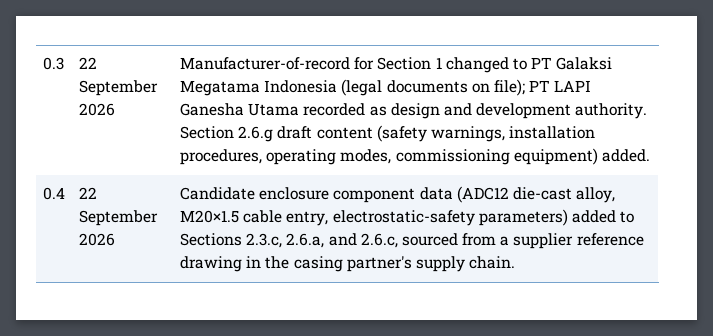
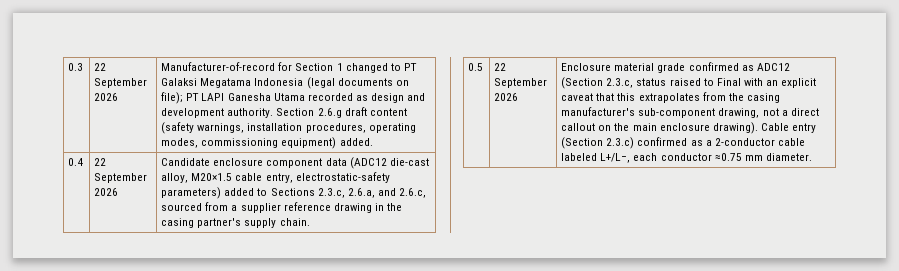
(516, 262) none -> [468,63,484,71] [494,63,507,71] [494,78,548,88] [494,93,519,101] [561,62,790,73] [561,77,817,89] [561,92,780,103] [561,107,819,118] [561,122,817,134] [561,137,805,149] [561,153,812,163] // 0.5 | 22 September 2026 | Enclosure material grade confirmed as ADC12 (Section 2.3.c, status raised to Final with an explicit caveat that this extrapolates from the casing manufacturer's sub-component drawing, not a direct callout on the main enclosure drawing). Cable entry (Section 2.3.c) confirmed as a 2-conductor cable labeled L+/L−, each conductor ≈0.75 mm diameter.

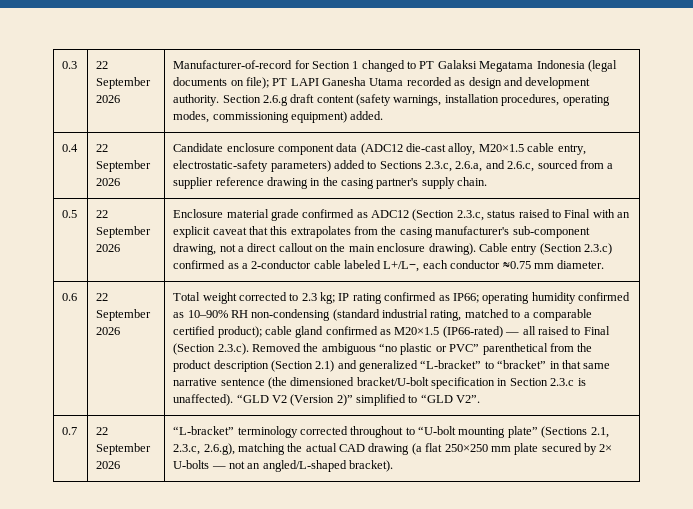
(812, 157) none -> [62,293,78,301] [96,293,109,301] [96,309,152,321] [96,327,121,335] [173,292,631,304] [173,309,592,321] [173,326,610,338] [173,343,593,355] [173,360,611,372] [173,377,586,389] [173,394,481,406] [62,427,78,435] [96,427,109,435] [96,443,152,455] [96,461,121,469] [173,426,609,438] [173,443,613,455] [173,460,394,472] // 0.6 | 22 September 2026 | Total weight corrected to 2.3 kg; IP rating confirmed as IP66; operating humidity confirmed as 10–90% RH non-condensing (standard industrial rating, matched to a comparable certified product); cable gland confirmed as M20×1.5 (IP66-rated) — all raised to Final (Section 2.3.c). Removed the ambiguous “no plastic or PVC” parenthetical from the product description (Section 2.1) and generalized “L-bracket” to “bracket” in that same narrative sentence (the dimensioned bracket/U-bolt specification in Section 2.3.c is unaffected). “GLD V2 (Version 2)” simplified to “GLD V2”. // 0.7 | 22 September 2026 | “L-bracket” terminology corrected throughout to “U-bolt mounting plate” (Sections 2.1, 2.3.c, 2.6.g), matching the actual CAD drawing (a flat 250×250 mm plate secured by 2× U-bolts — not an angled/L-shaped bracket).

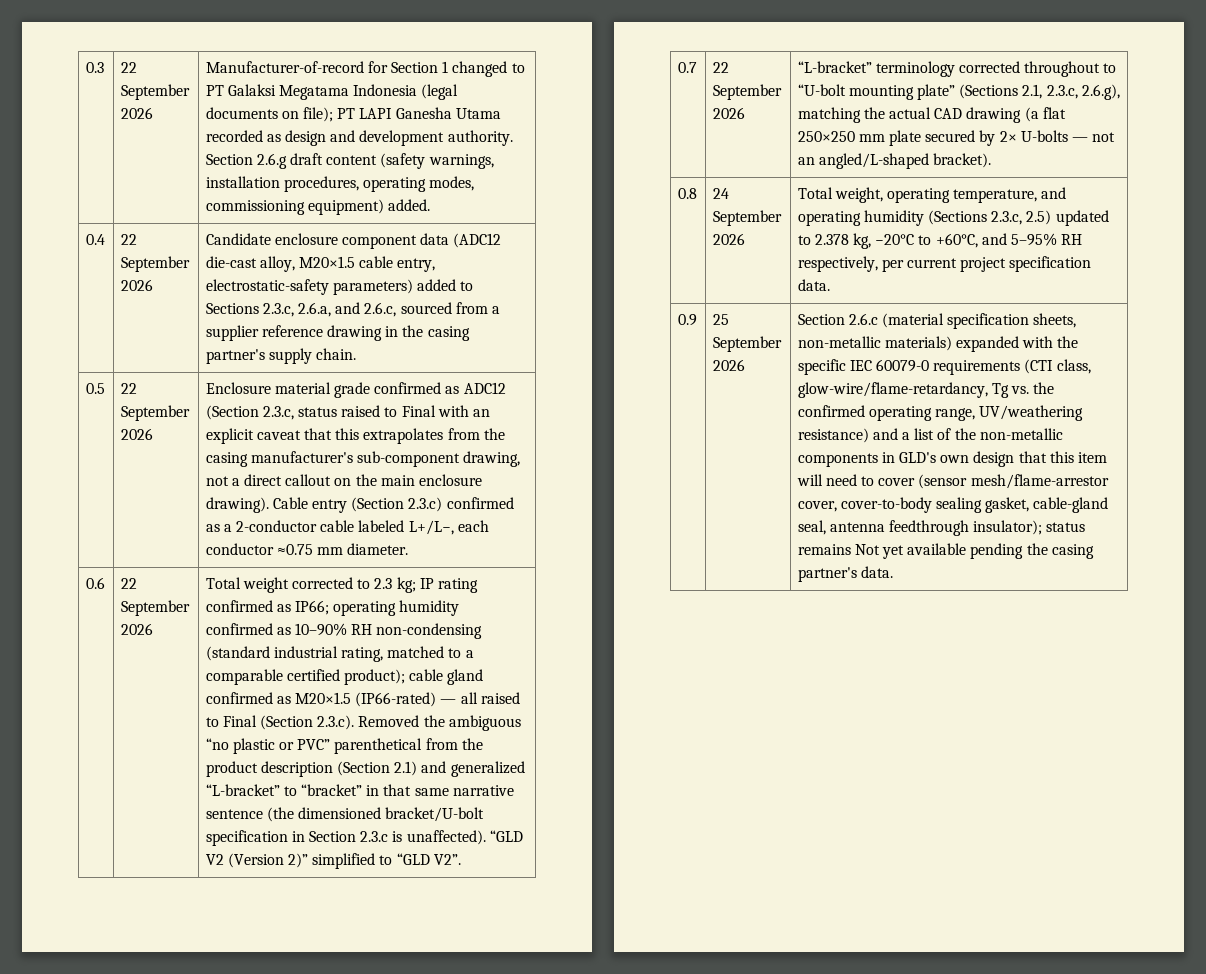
(394, 466) none -> [677,188,697,199] [712,188,729,199] [712,210,782,226] [712,233,745,245] [797,187,1067,203] [797,210,1109,226] [797,233,1083,249] [797,256,1092,272] [797,279,830,291] [677,314,697,326] [712,314,729,325] [712,336,782,352] [712,359,745,371] [797,313,1077,329] [797,336,1079,352] [797,359,1091,375] [797,382,1055,398] [797,405,1084,421] [797,428,1063,443] [797,451,1107,467] [796,474,1109,489] [797,497,1109,513] [797,520,1086,536] [797,543,1094,559] [797,566,893,582] // 0.8 | 24 September 2026 | Total weight, operating temperature, and operating humidity (Sections 2.3.c, 2.5) updated to 2.378 kg, −20°C to +60°C, and 5–95% RH respectively, per current project specification data. // 0.9 | 25 September 2026 | Section 2.6.c (material specification sheets, non-metallic materials) expanded with the specific IEC 60079-0 requirements (CTI class, glow-wire/flame-retardancy, Tg vs. the confirmed operating range, UV/weathering resistance) and a list of the non-metallic components in GLD's own design that this item will need to cover (sensor mesh/flame-arrestor cover, cover-to-body sealing gasket, cable-gland seal, antenna feedthrough insulator); status remains Not yet available pending the casing partner's data.

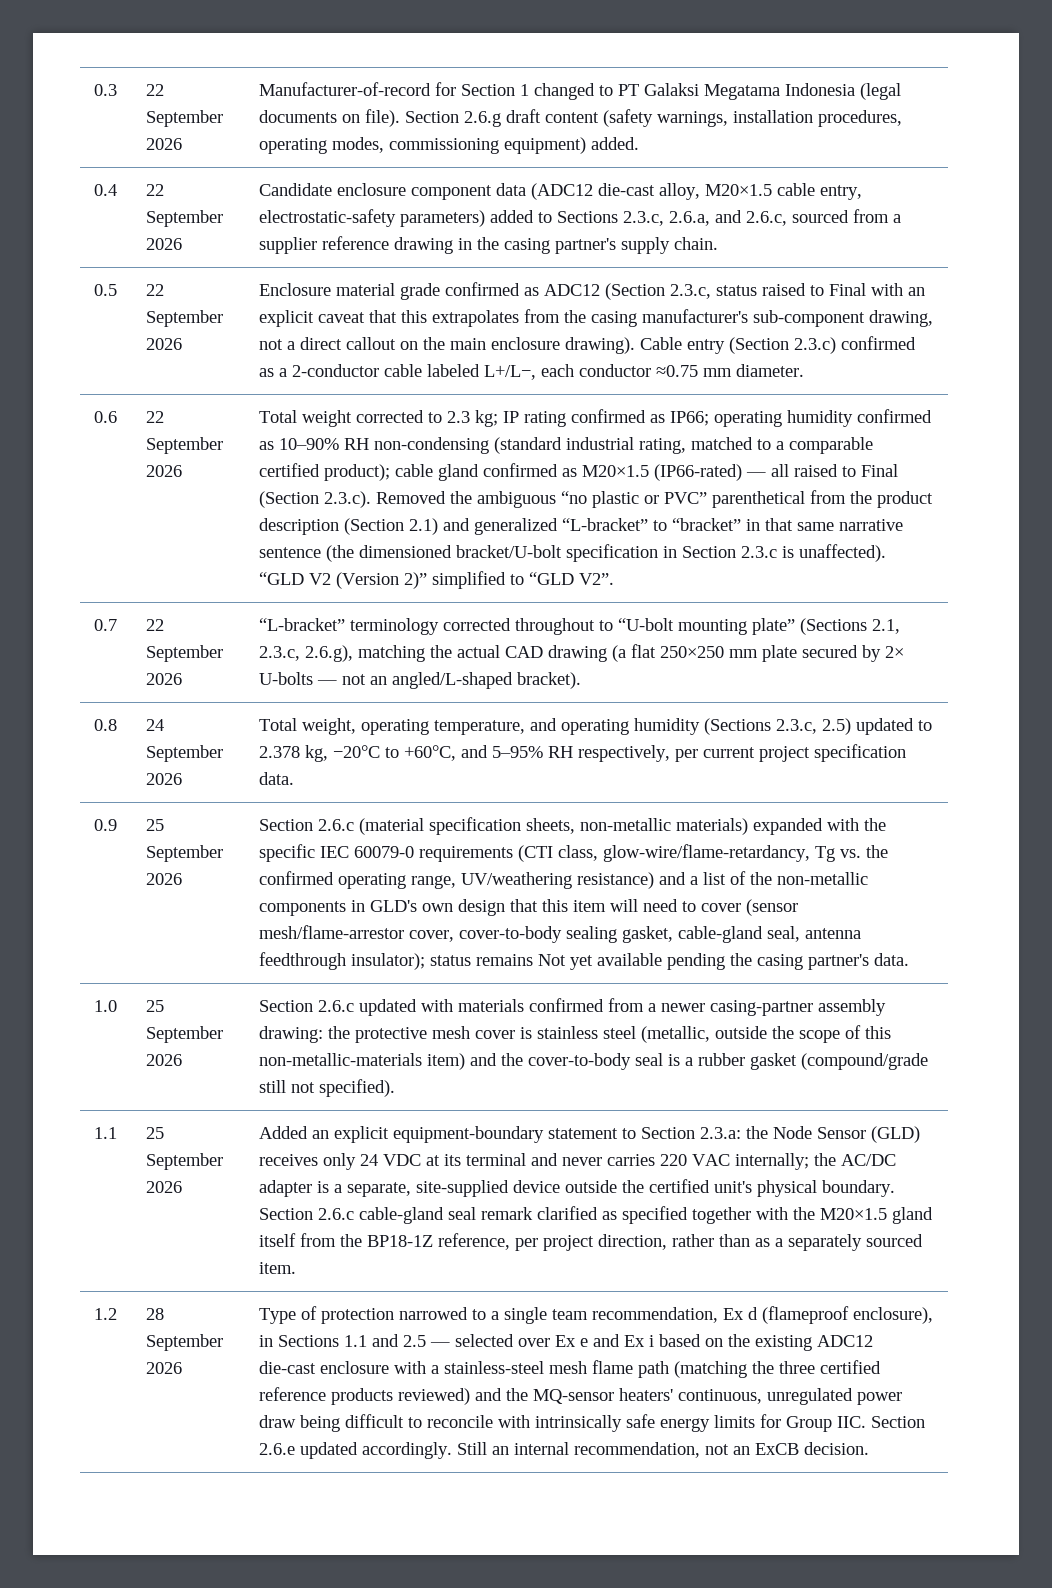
[303,107,501,122] [205,130,513,146] file); PT LAPI Ganesha Utama recorded as design and development authority. -> [365,109,401,127] file).
(893, 572) none -> [94,1000,118,1012] [146,1000,165,1012] [146,1026,224,1043] [146,1054,183,1066] [259,998,887,1016] [259,1025,892,1043] [259,1053,929,1070] [259,1079,396,1097] [94,1127,118,1139] [146,1127,165,1139] [146,1153,224,1170] [146,1181,183,1193] [259,1126,921,1143] [259,1153,897,1170] [259,1179,896,1197] [259,1206,934,1224] [259,1233,924,1251] [259,1262,297,1274] [94,1308,118,1320] [146,1308,165,1320] [146,1334,224,1351] [146,1362,183,1374] [259,1306,934,1324] [259,1334,874,1351] [259,1360,882,1378] [259,1387,903,1405] [259,1414,926,1432] [259,1442,870,1459] // 1.0 | 25 September 2026 | Section 2.6.c updated with materials confirmed from a newer casing-partner assembly drawing: the protective mesh cover is stainless steel (metallic, outside the scope of this non-metallic-materials item) and the cover-to-body seal is a rubber gasket (compound/grade still not specified). // 1.1 | 25 September 2026 | Added an explicit equipment-boundary statement to Section 2.3.a: the Node Sensor (GLD) receives only 24 VDC at its terminal and never carries 220 VAC internally; the AC/DC adapter is a separate, site-supplied device outside the certified unit's physical boundary. Section 2.6.c cable-gland seal remark clarified as specified together with the M20×1.5 gland itself from the BP18-1Z reference, per project direction, rather than as a separately sourced item. // 1.2 | 28 September 2026 | Type of protection narrowed to a single team recommendation, Ex d (flameproof enclosure), in Sections 1.1 and 2.5 — selected over Ex e and Ex i based on the existing ADC12 die-cast enclosure with a stainless-steel mesh flame path (matching the three certified reference products reviewed) and the MQ-sensor heaters' continuous, unregulated power draw being difficult to reconcile with intrinsically safe energy limits for Group IIC. Section 2.6.e updated accordingly. Still an internal recommendation, not an ExCB decision.

